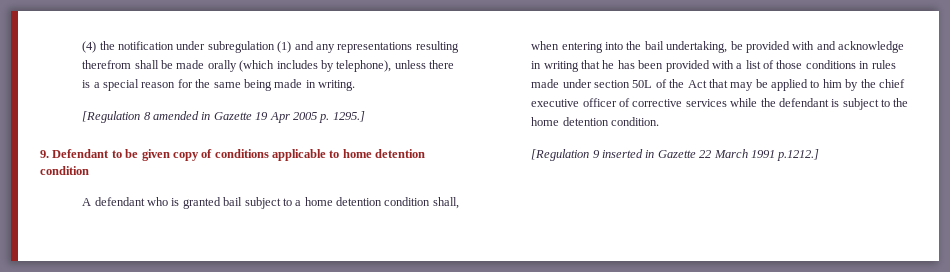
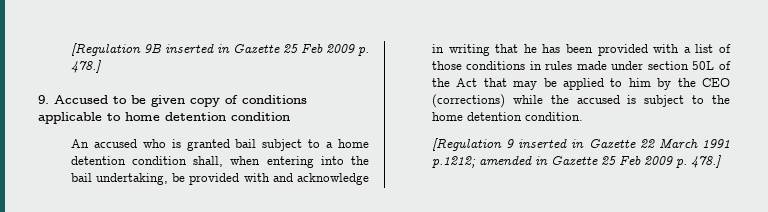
[82,41,459,53] [82,60,455,72] [82,79,356,91] [82,111,365,123] (4) the notification under subregulation (1) and any representations resulting therefrom shall be made orally (which includes by telephone), unless there is a special reason for the same being made in writing. // [Regulation 8 amended in Gazette 19 Apr 2005 p. 1295.] -> [70,43,370,56] [70,60,101,73] [Regulation 9B inserted in Gazette 25 Feb 2009 p. 478.]
[52,149,110,158] Defendant -> [54,95,108,104] Accused
[82,197,145,206] A defendant -> [70,139,137,148] An accused
[878,79,905,88] [531,98,727,107] chief executive officer of corrective services -> [702,78,730,87] [431,94,505,108] CEO (corrections)
[778,98,829,107] defendant -> [576,95,620,104] accused
[777,149,820,161] p.1212.] -> [431,155,721,168] p.1212; amended in Gazette 25 Feb 2009 p. 478.]

